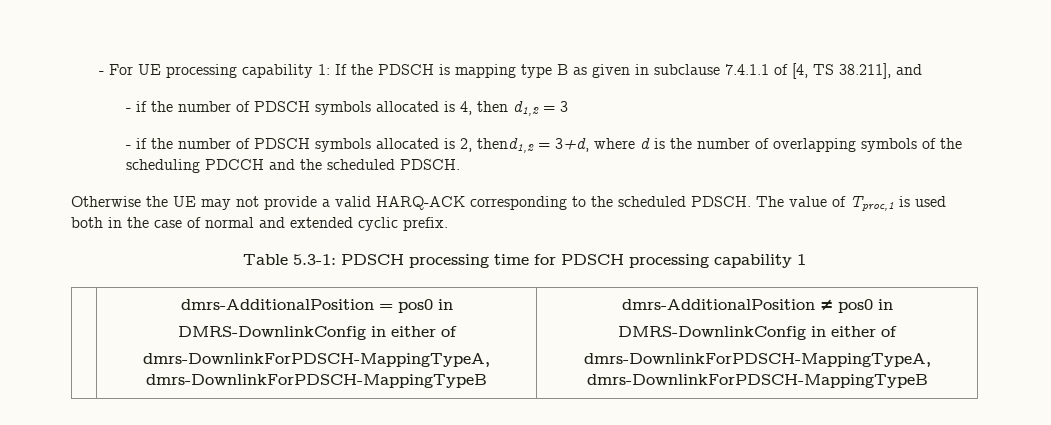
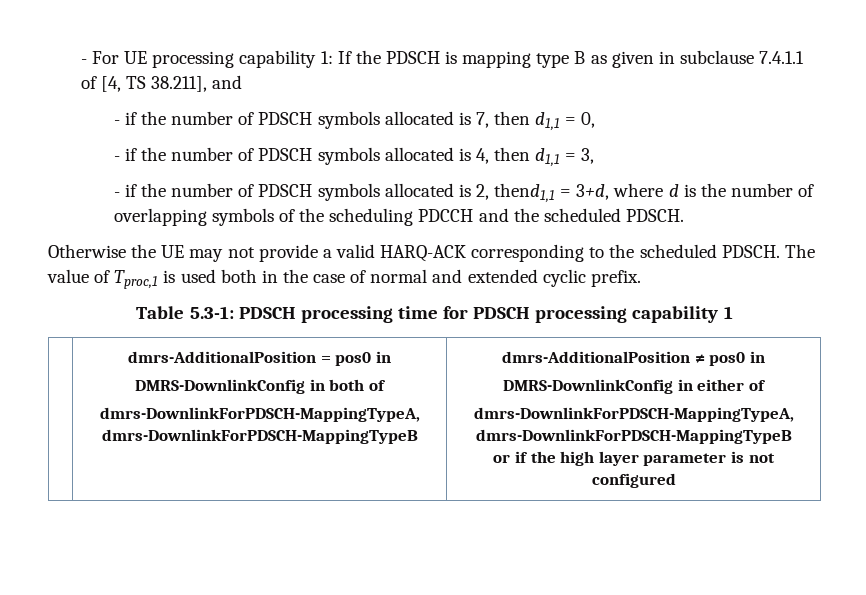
(922, 69) none -> [113,111,596,131] // - if the number of PDSCH symbols allocated is 7, then d1,1 = 0,
[513,101,569,116] d1,2 = 3 -> [535,148,595,167] d1,1 = 3,
[477,138,535,153] thend1,2 -> [494,183,556,203] thend1,1
[390,326,436,337] either -> [329,379,365,391] both
(928, 381) none -> [493,451,775,466] [591,473,676,488] // or if the high layer parameter is not configured

